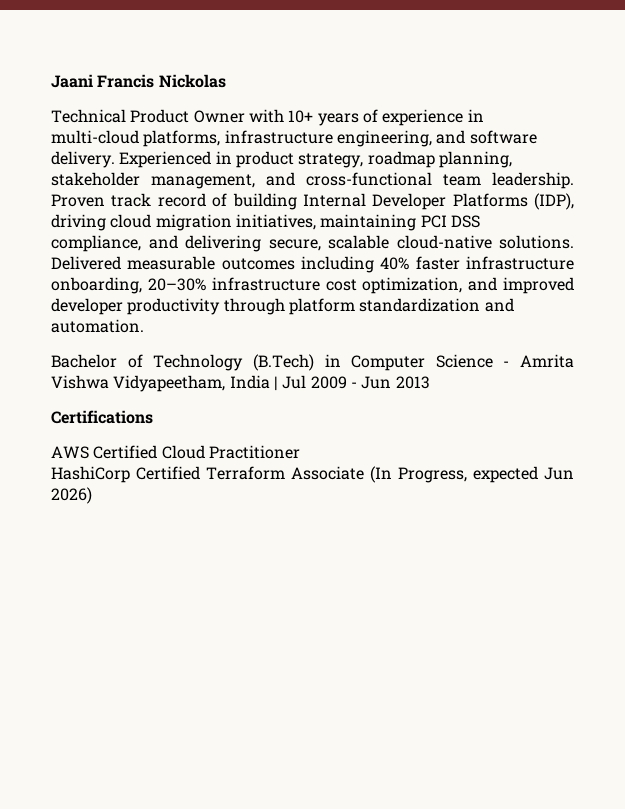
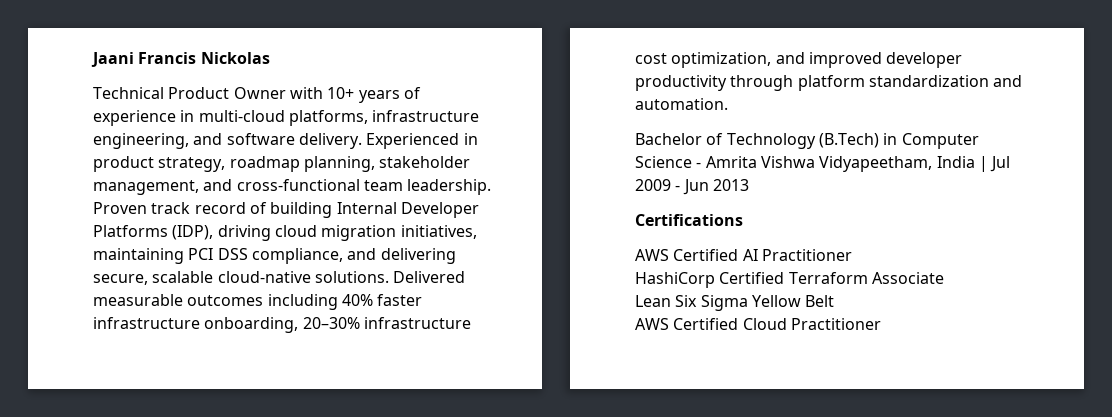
[161,445,205,459] Cloud -> [742,249,758,261] AI
[370,466,574,483] [51,487,92,504] (In Progress, expected Jun 2026) -> [635,295,835,311] [635,318,881,330] // Lean Six Sigma Yellow Belt // AWS Certified Cloud Practitioner

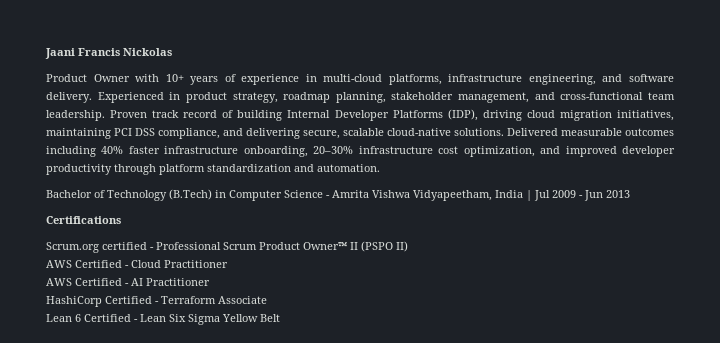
[93,87,164,99] Technical -> (172, 52) none
[635,249,739,261] AWS Certified -> [46,241,408,253] [46,260,228,268] [46,278,129,286] Scrum.org certified - Professional Scrum Product Owner™ II (PSPO II) // AWS Certified - Cloud Practitioner // AWS Certified -
(785, 278) none -> [155,301,159,304] -
(671, 301) none -> [75,314,166,322] 6 Certified - Lean
[635,318,881,330] // AWS Certified Cloud Practitioner -> (280, 318) none

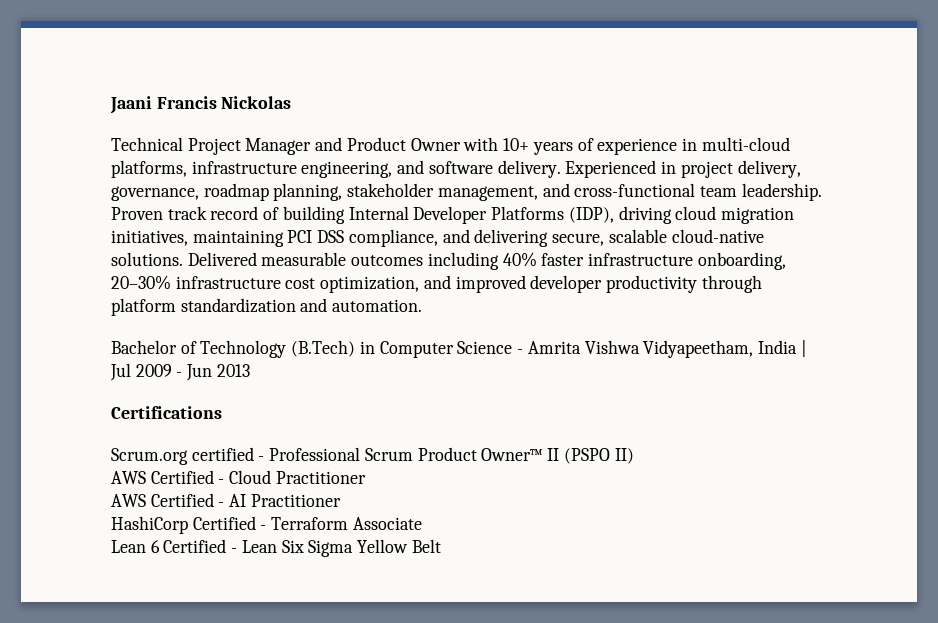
(172, 52) none -> [111,137,343,155] Technical Project Manager and
[185,92,278,103] product strategy, -> [680,160,801,178] [111,186,199,201] project delivery, governance,

